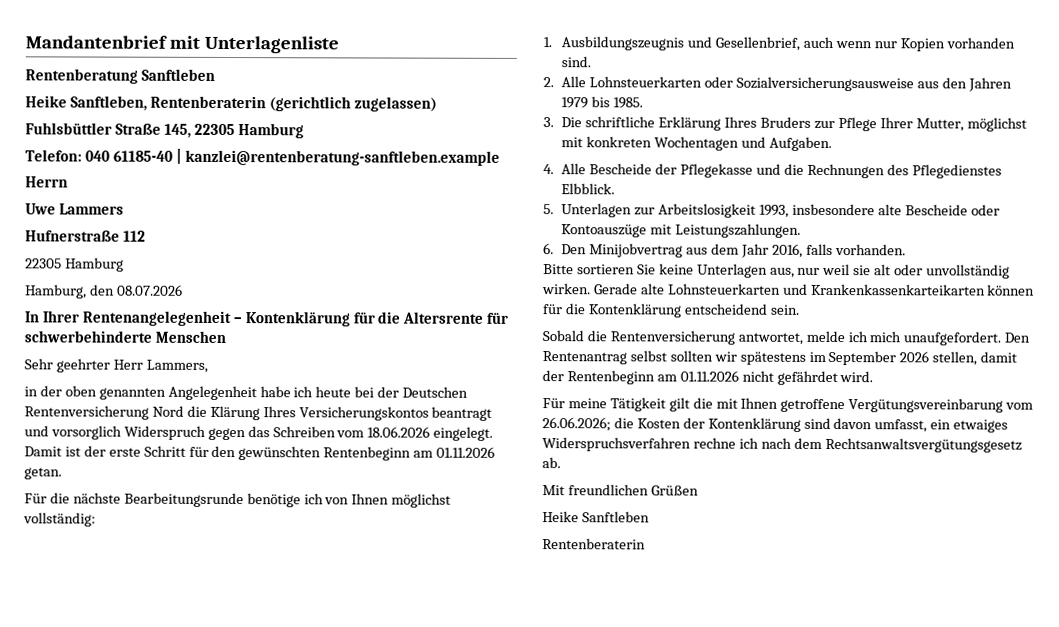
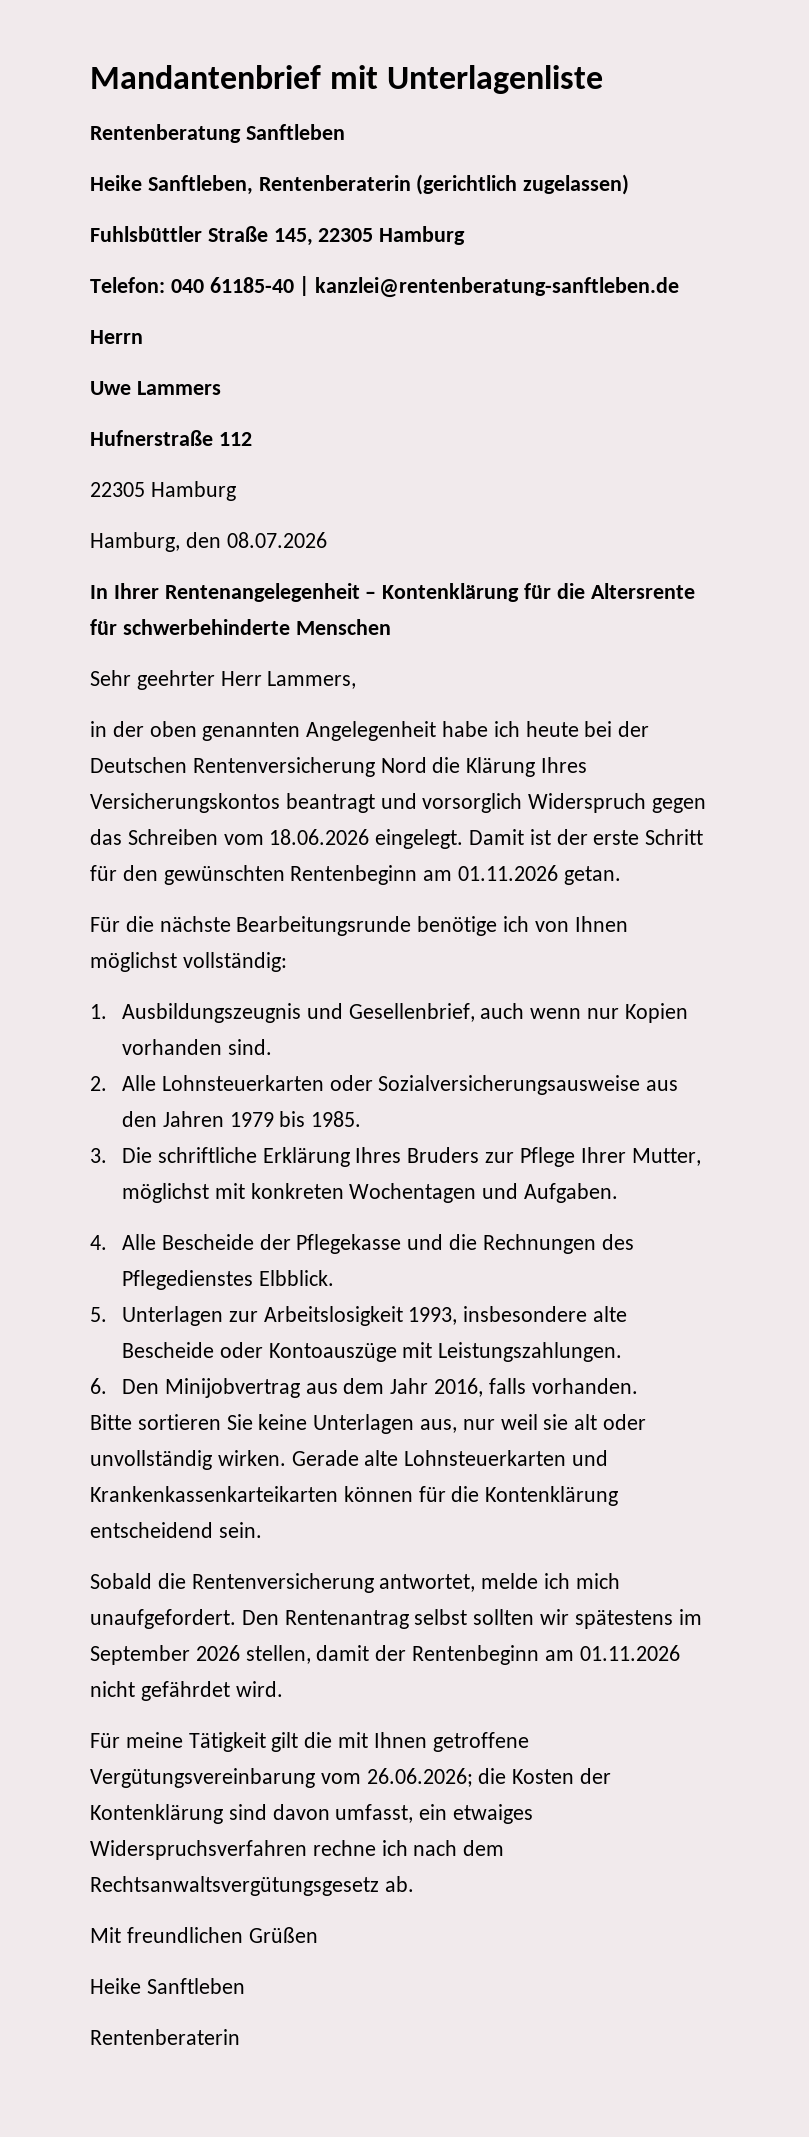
[184,149,500,166] kanzlei@rentenberatung-sanftleben.example -> [315,277,680,298] kanzlei@rentenberatung-sanftleben.de

